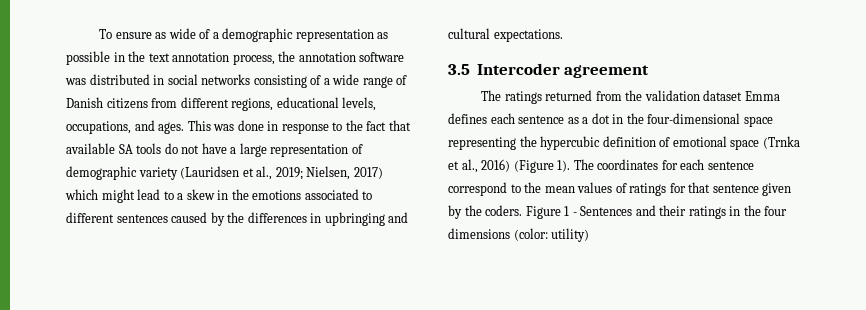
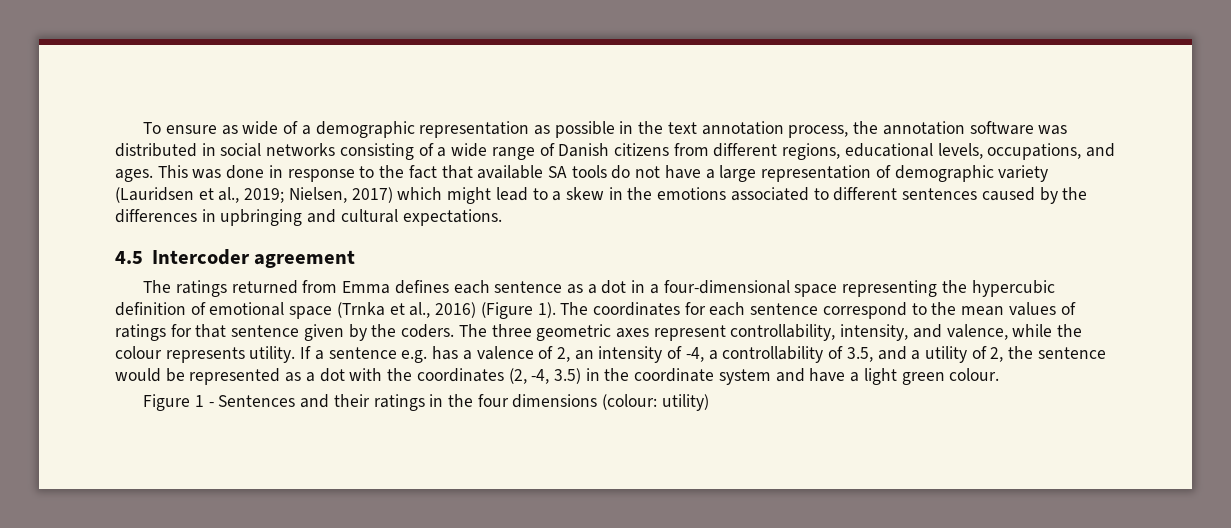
[448,64,470,75] 3.5 -> [115,251,143,264] 4.5
[625,90,743,101] the validation dataset -> (338, 286) none
[626,113,644,124] the -> [649,284,659,294] a
(523, 210) none -> [458,324,1083,341] [115,346,1106,363] [115,368,1000,385] The three geometric axes represent controllability, intensity, and valence, while the colour represents utility. If a sentence e.g. has a valence of 2, an intensity of -4, a controllability of 3.5, and a utility of 2, the sentence would be represented as a dot with the coordinates (2, -4, 3.5) in the coordinate system and have a light green colour. //
[513,228,548,241] (color: -> [602,394,658,410] (colour:

